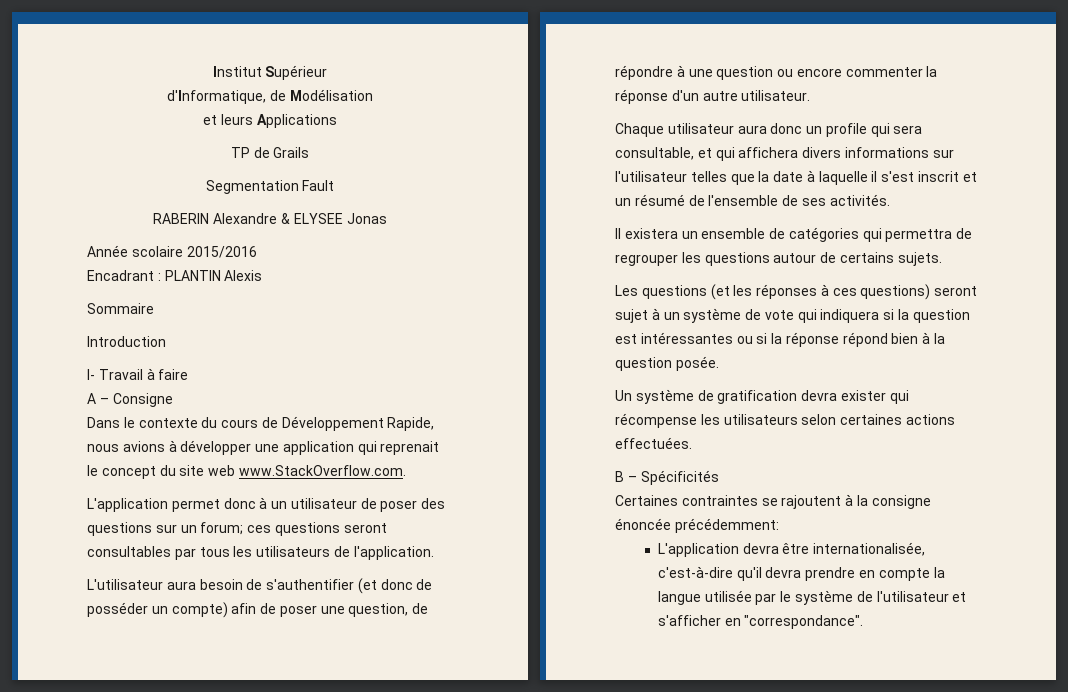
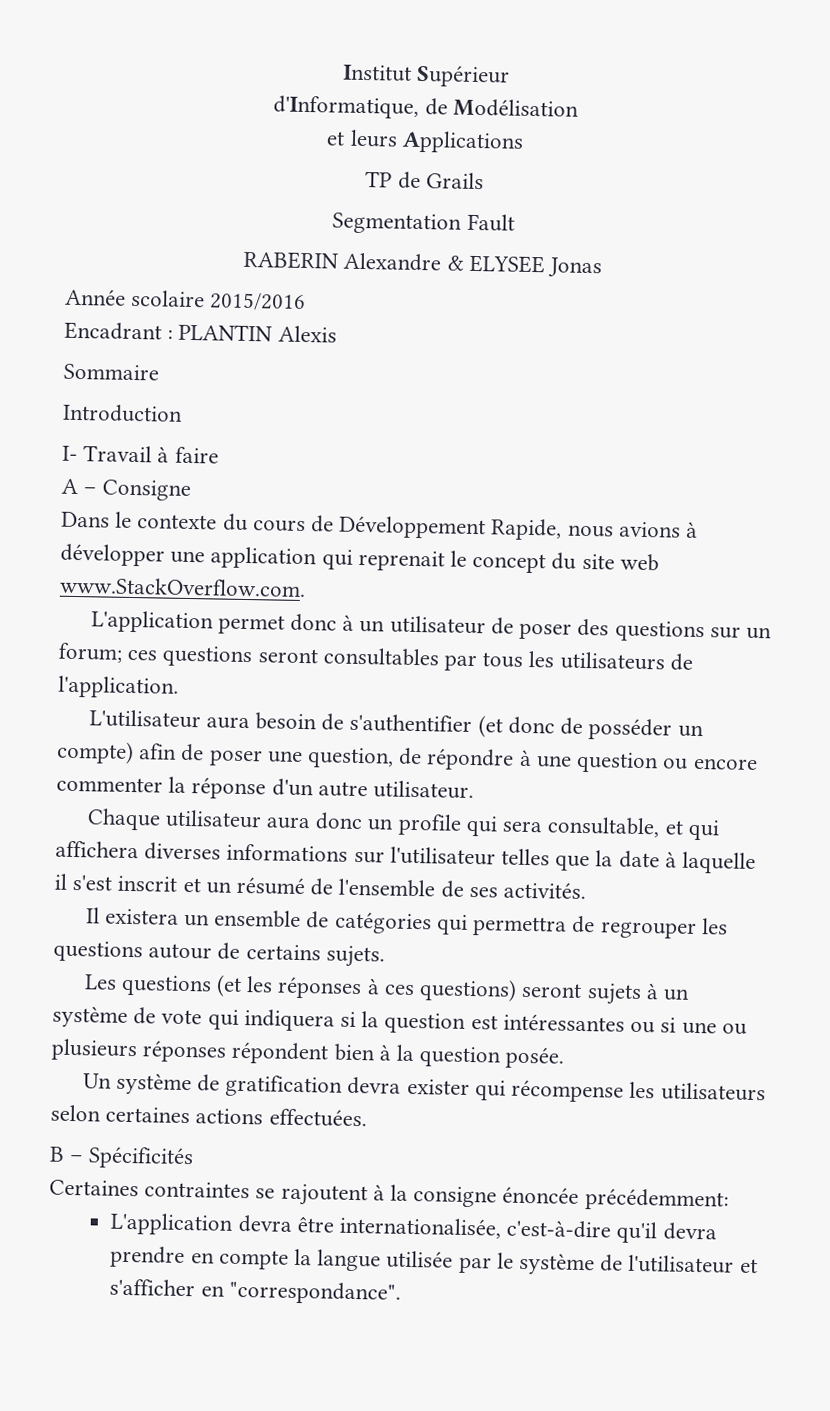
[802,147,842,158] divers -> [144,842,222,861] diverses
[615,309,648,323] sujet -> [586,983,642,1006] sujets
[771,332,888,347] la réponse répond -> [681,1021,747,1035] [51,1038,330,1065] une ou plusieurs réponses répondent

